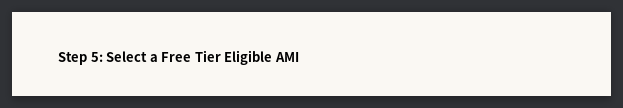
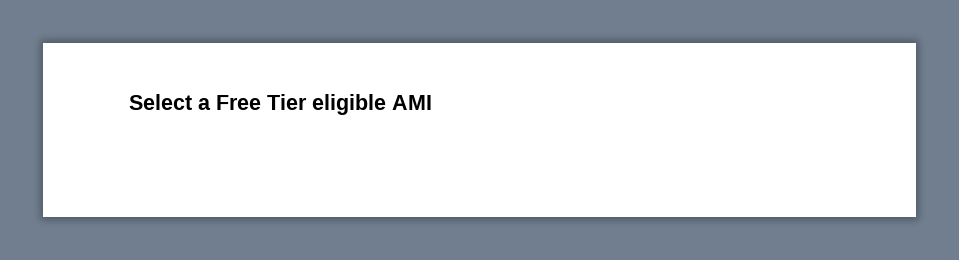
[58,52,103,65] Step 5: -> (129, 102) none
[224,50,273,65] Eligible -> [312,94,386,115] eligible

